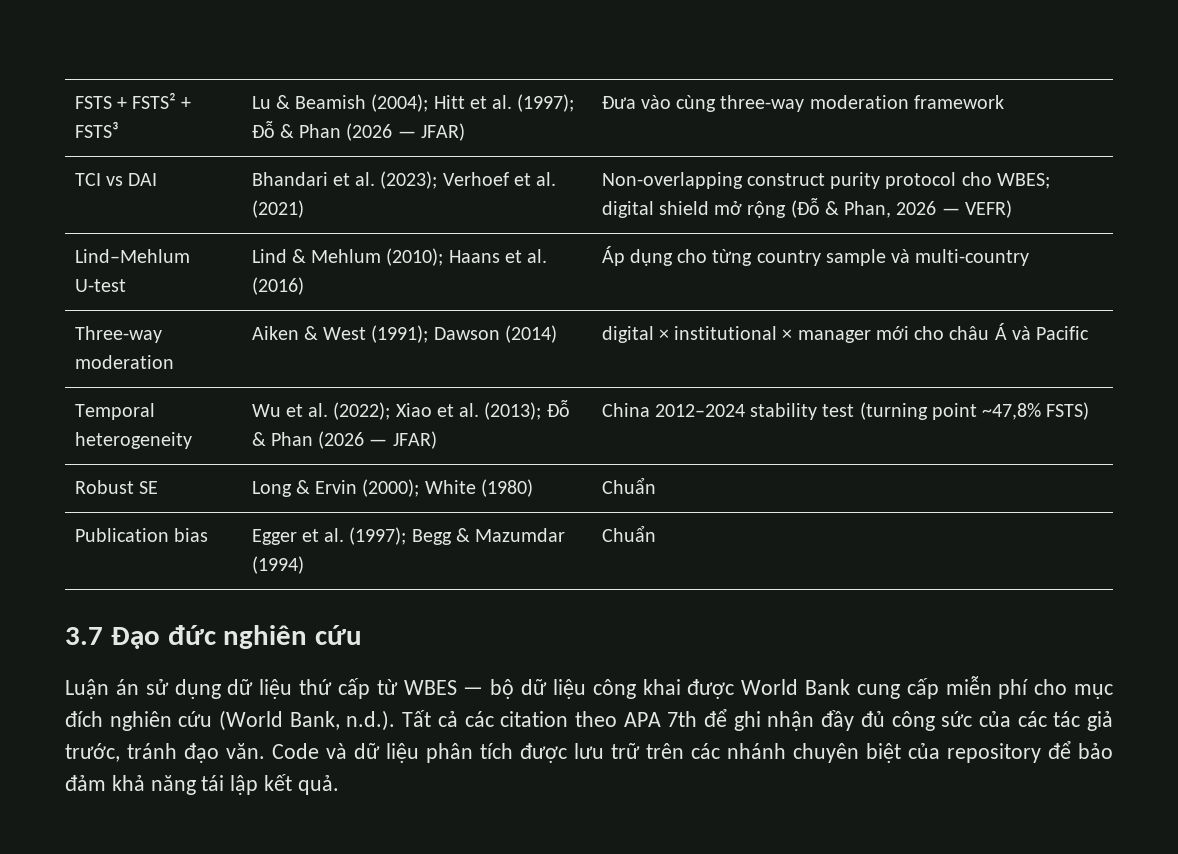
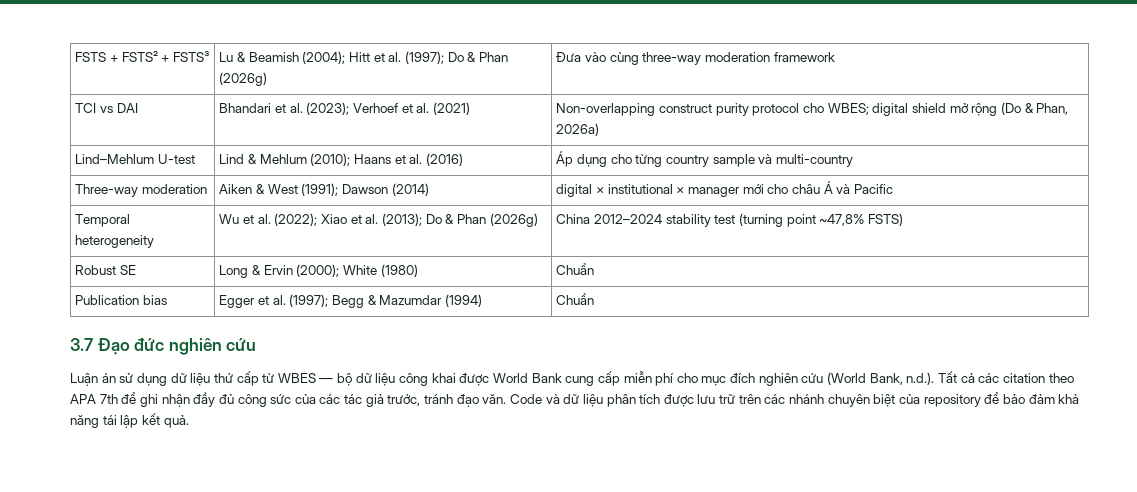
[251,121,465,141] Đỗ & Phan (2026 — JFAR) -> [447,52,508,62] [219,72,268,86] Do & Phan (2026g)
[790,198,820,218] (Đỗ -> [1000,102,1021,115] (Do
[896,200,1012,218] 2026 — VEFR) -> [556,123,600,136] 2026a)
[546,400,570,417] [251,431,437,449] Đỗ & Phan (2026 — JFAR) -> [425,213,538,227] Do & Phan (2026g)

